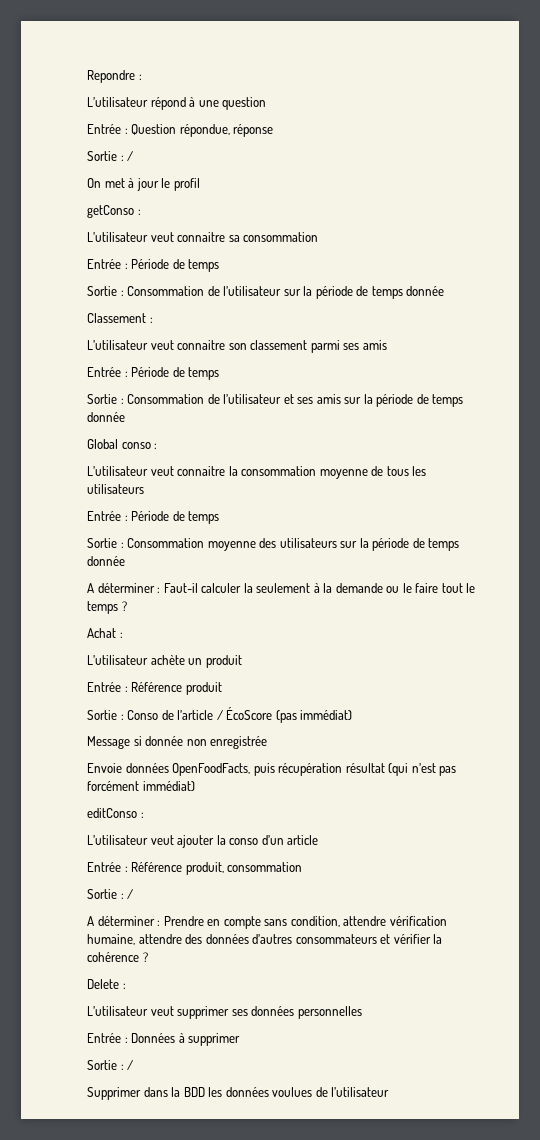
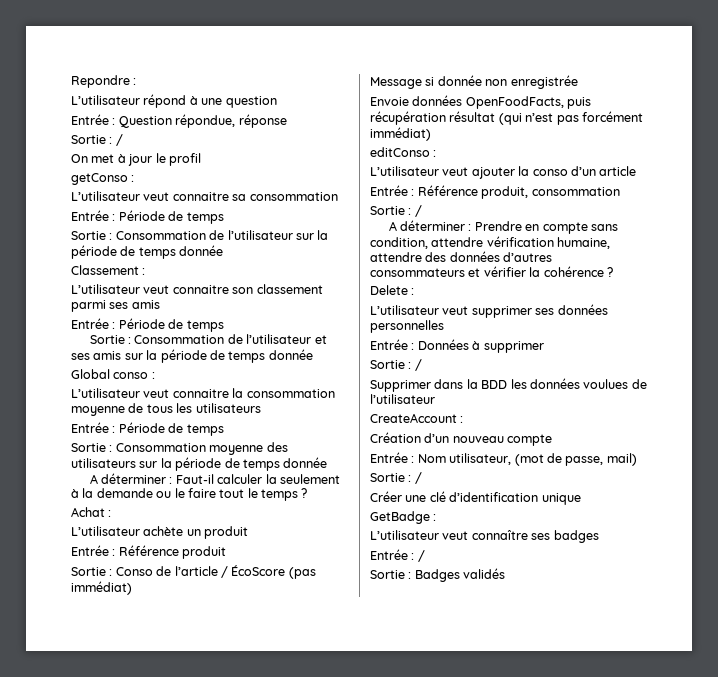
(390, 1092) none -> [370,413,464,423] [370,432,553,446] [370,452,637,466] [370,472,422,484] [370,491,581,505] [370,511,437,524] [370,530,599,543] [370,549,425,562] [370,568,506,582] // CreateAccount : // Création d’un nouveau compte // Entrée : Nom utilisateur, (mot de passe, mail) // Sortie : / // Créer une clé d’identification unique // GetBadge : // L’utilisateur veut connaître ses badges // Entrée : / // Sortie : Badges validés

